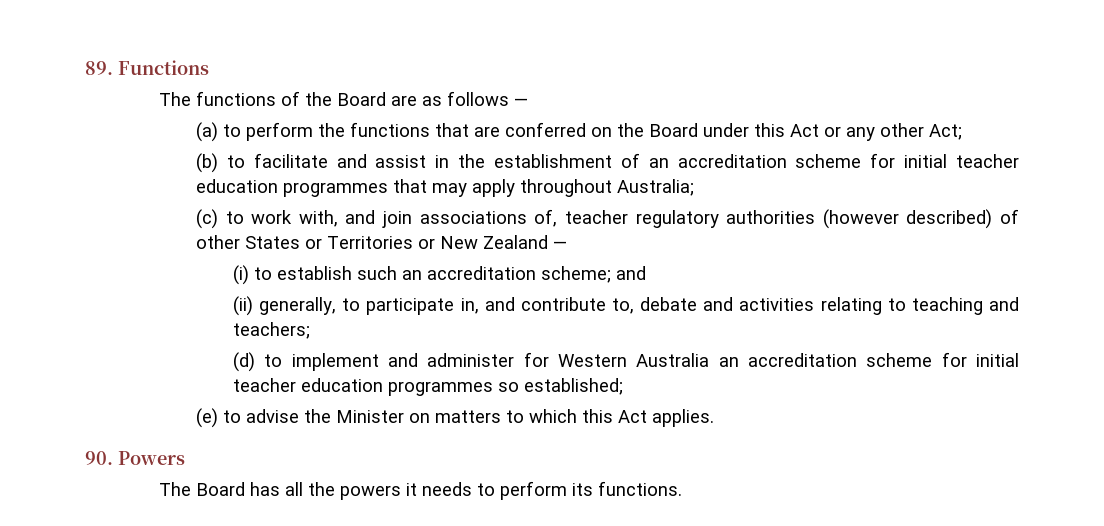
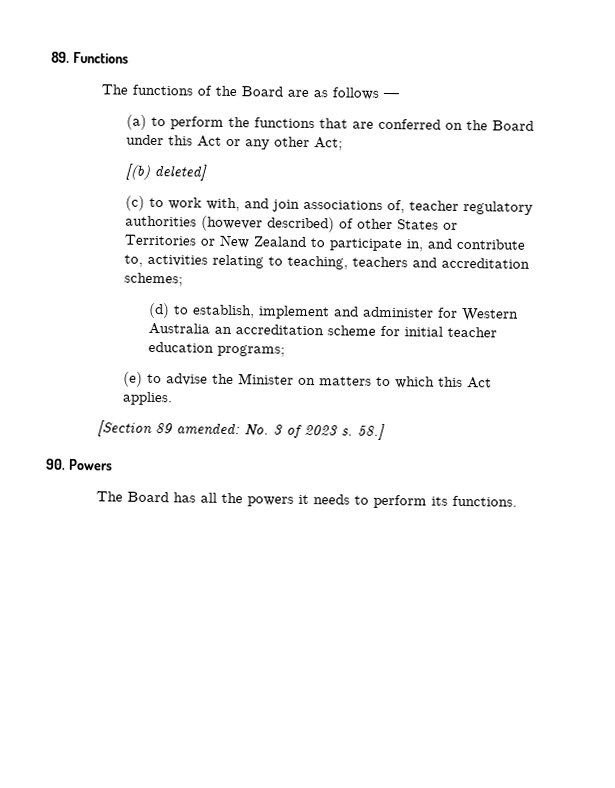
[195,153,1020,173] [195,179,694,197] (b) to facilitate and assist in the establishment of an accreditation scheme for initial teacher education programmes that may apply throughout Australia; -> [125,163,208,181] [(b) deleted]
[552,241,567,249] [232,265,646,285] [232,296,337,316] — // (i) to establish such an accreditation scheme; and // (ii) generally, -> (308, 241) none
[640,297,734,311] debate and -> (144, 260) none
[911,297,1019,315] [232,322,310,339] teaching and teachers; -> [287,255,531,270] [124,272,184,287] teaching, teachers and accreditation schemes;
(283, 360) none -> [192,304,256,319] establish,
[387,378,623,396] programmes so established; -> [217,344,286,357] programs;
(714, 418) none -> [96,420,385,440] // [Section 89 amended: No. 3 of 2023 s. 58.]

